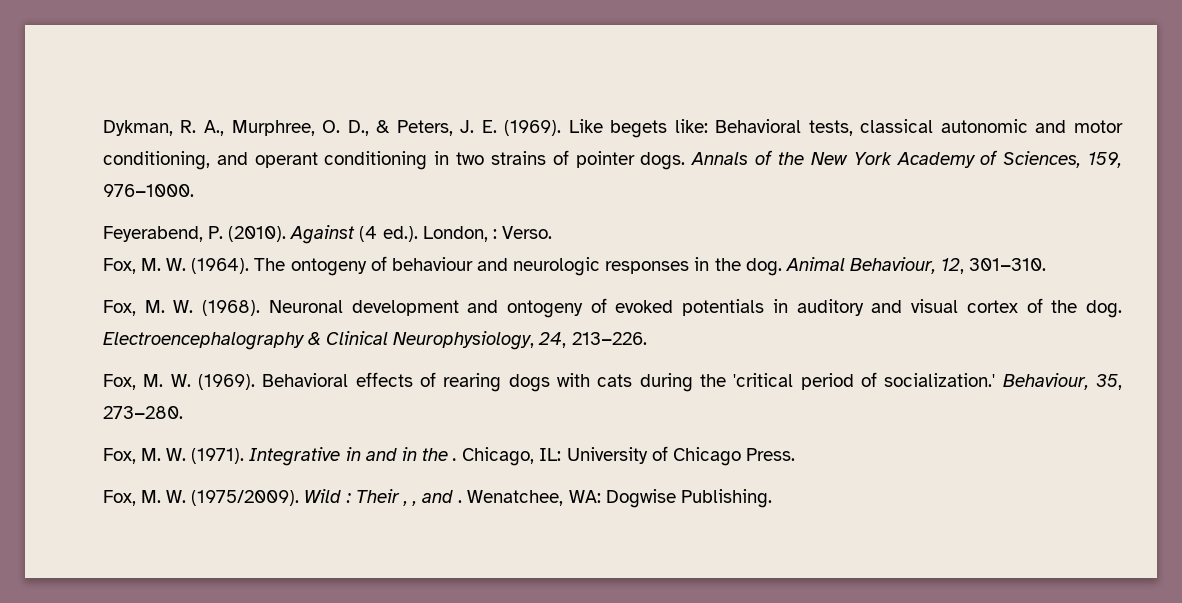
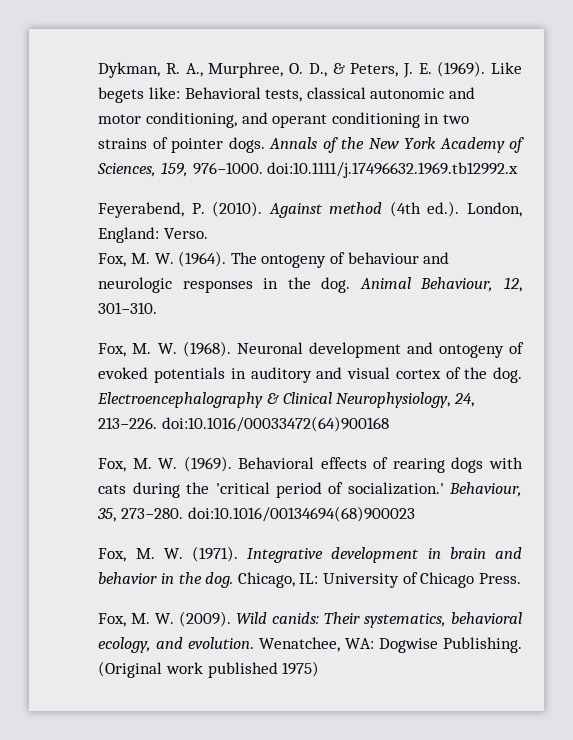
(194, 190) none -> [267,162,519,178] doi:10.1111/j.17496632.1969.tb12992.x
[359,226,378,242] (4 -> [329,201,421,217] method (4th
[492,229,497,239] : -> [98,227,160,243] England:
(647, 338) none -> [162,416,390,432] doi:10.1016/00033472(64)900168
(183, 412) none -> [187,506,415,522] doi:10.1016/00134694(68)900023
[345,447,458,461] in and in the . -> [331,547,522,563] [98,572,234,588] development in brain and behavior in the dog.
[191,489,772,508] (1975/2009). Wild : Their , , and . Wenatchee, WA: Dogwise Publishing. -> [179,611,522,628] [98,637,522,653] [98,661,320,678] (2009). Wild canids: Their systematics, behavioral ecology, and evolution. Wenatchee, WA: Dogwise Publishing. (Original work published 1975)

